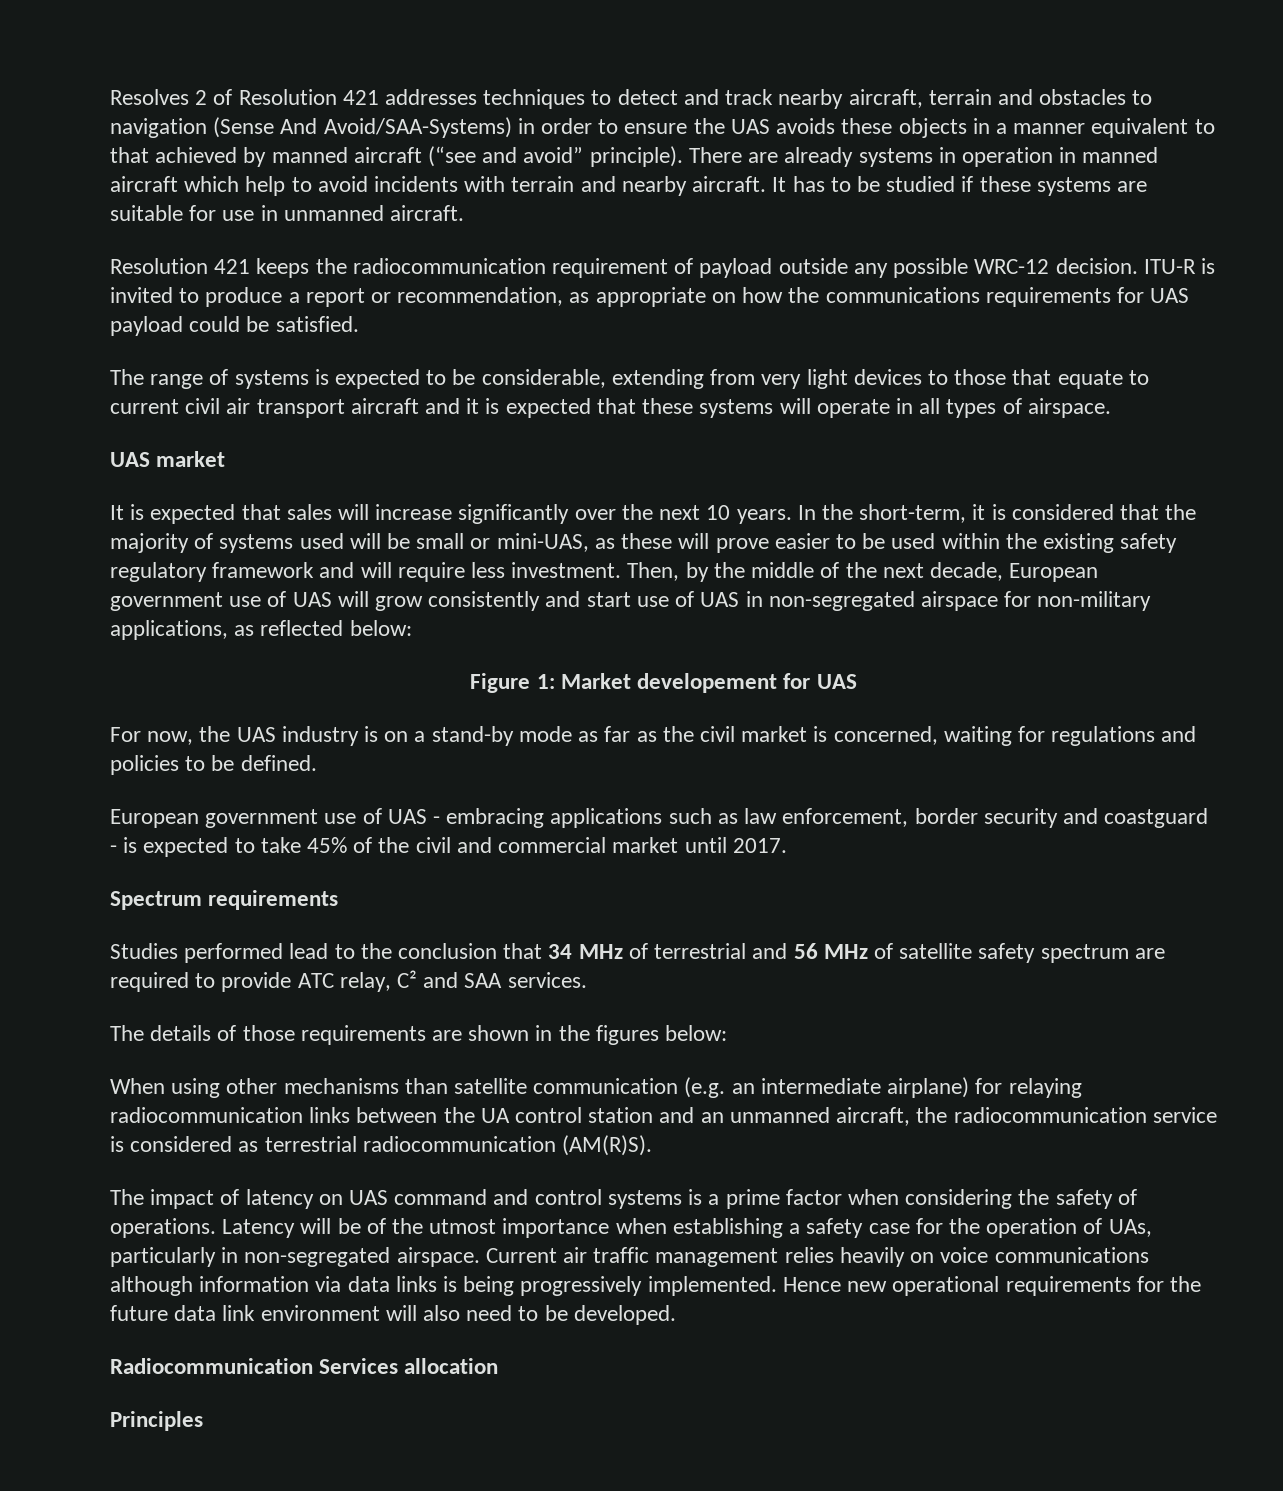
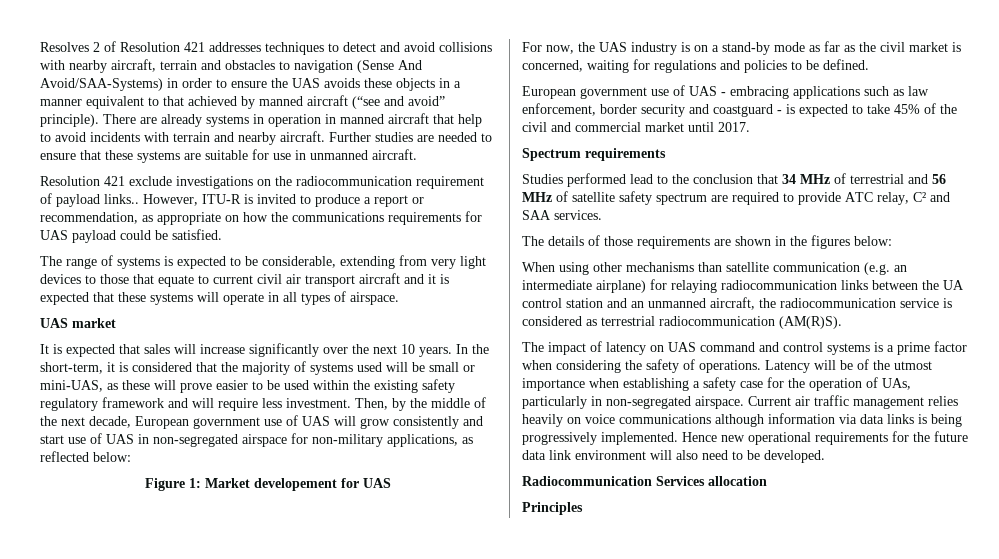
[725,89,774,105] track -> [404,42,492,52] [40,60,65,70] avoid collisions with
[184,176,240,192] which -> [433,114,454,124] that
[772,176,974,192] It has to be studied if -> [329,132,492,142] [40,150,101,160] Further studies are needed to ensure that
[256,258,310,278] keeps -> [129,176,271,189] exclude investigations on
[778,258,1138,278] outside any possible WRC-12 decision. -> [104,194,198,206] links.. However,

